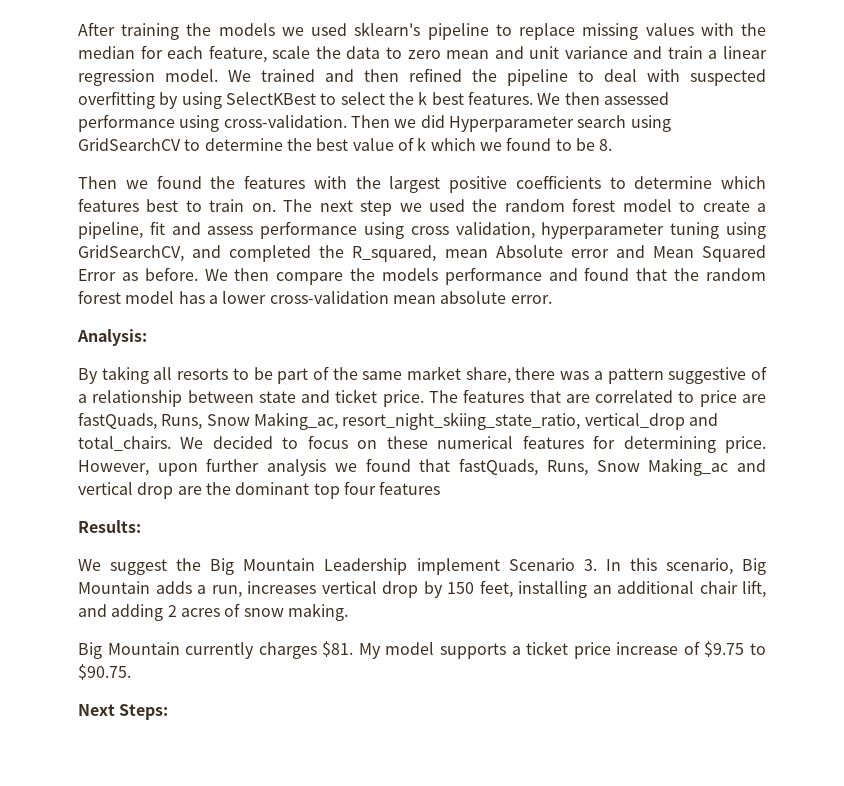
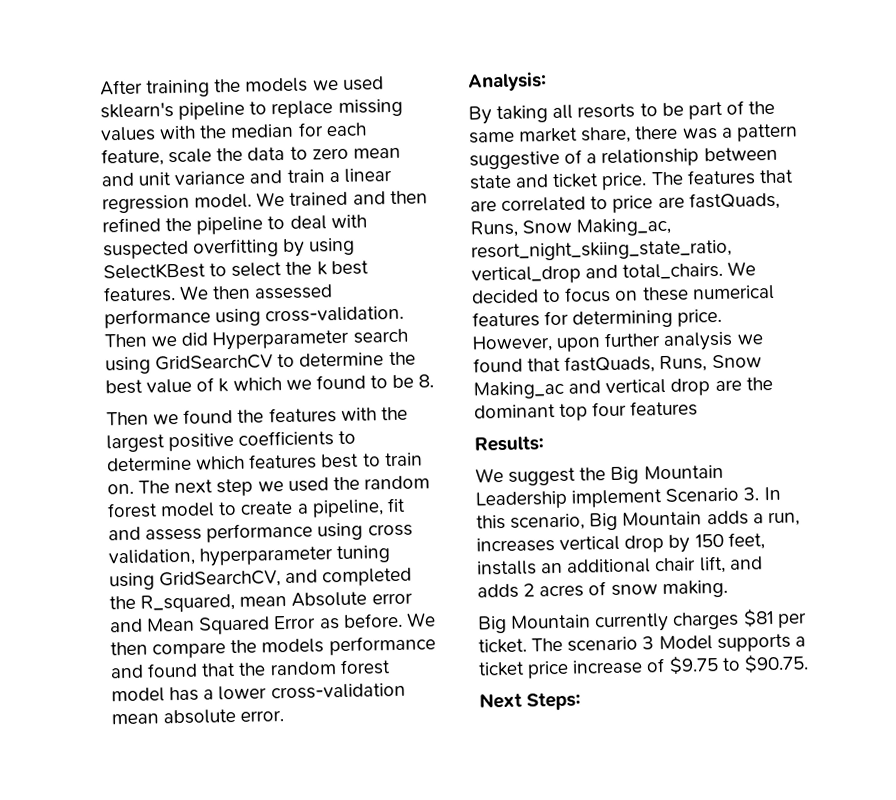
[518,581,587,598] installing -> [476,560,537,576] installs
[111,604,164,621] adding -> [477,583,519,599] adds
[322,641,435,659] $81. My model -> [742,608,807,628] [478,635,713,654] $81 per ticket. The scenario 3 Model

